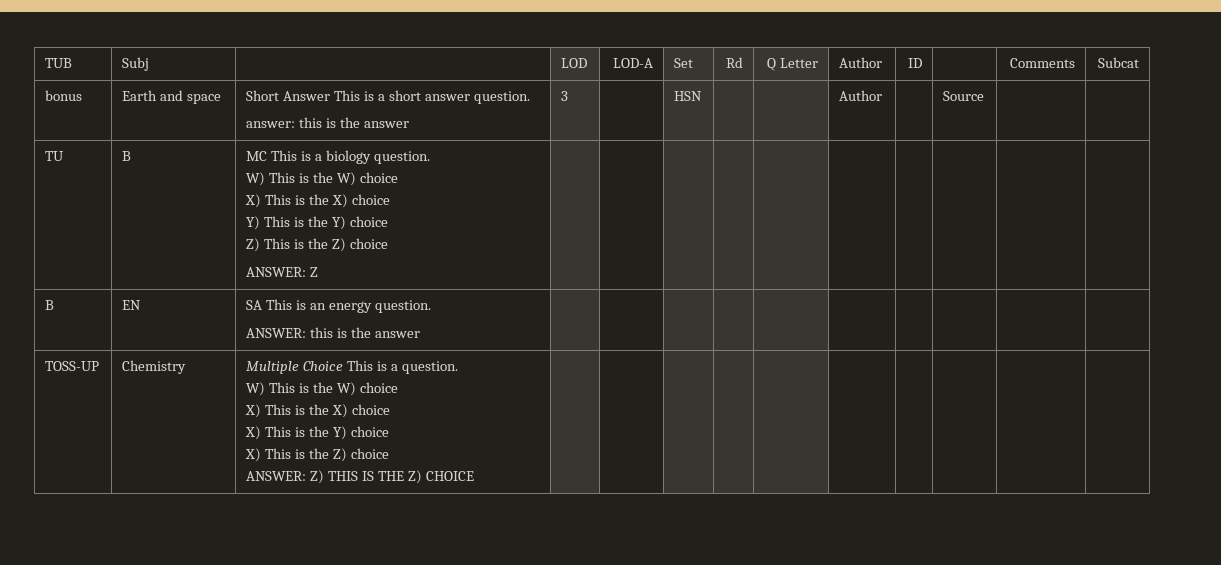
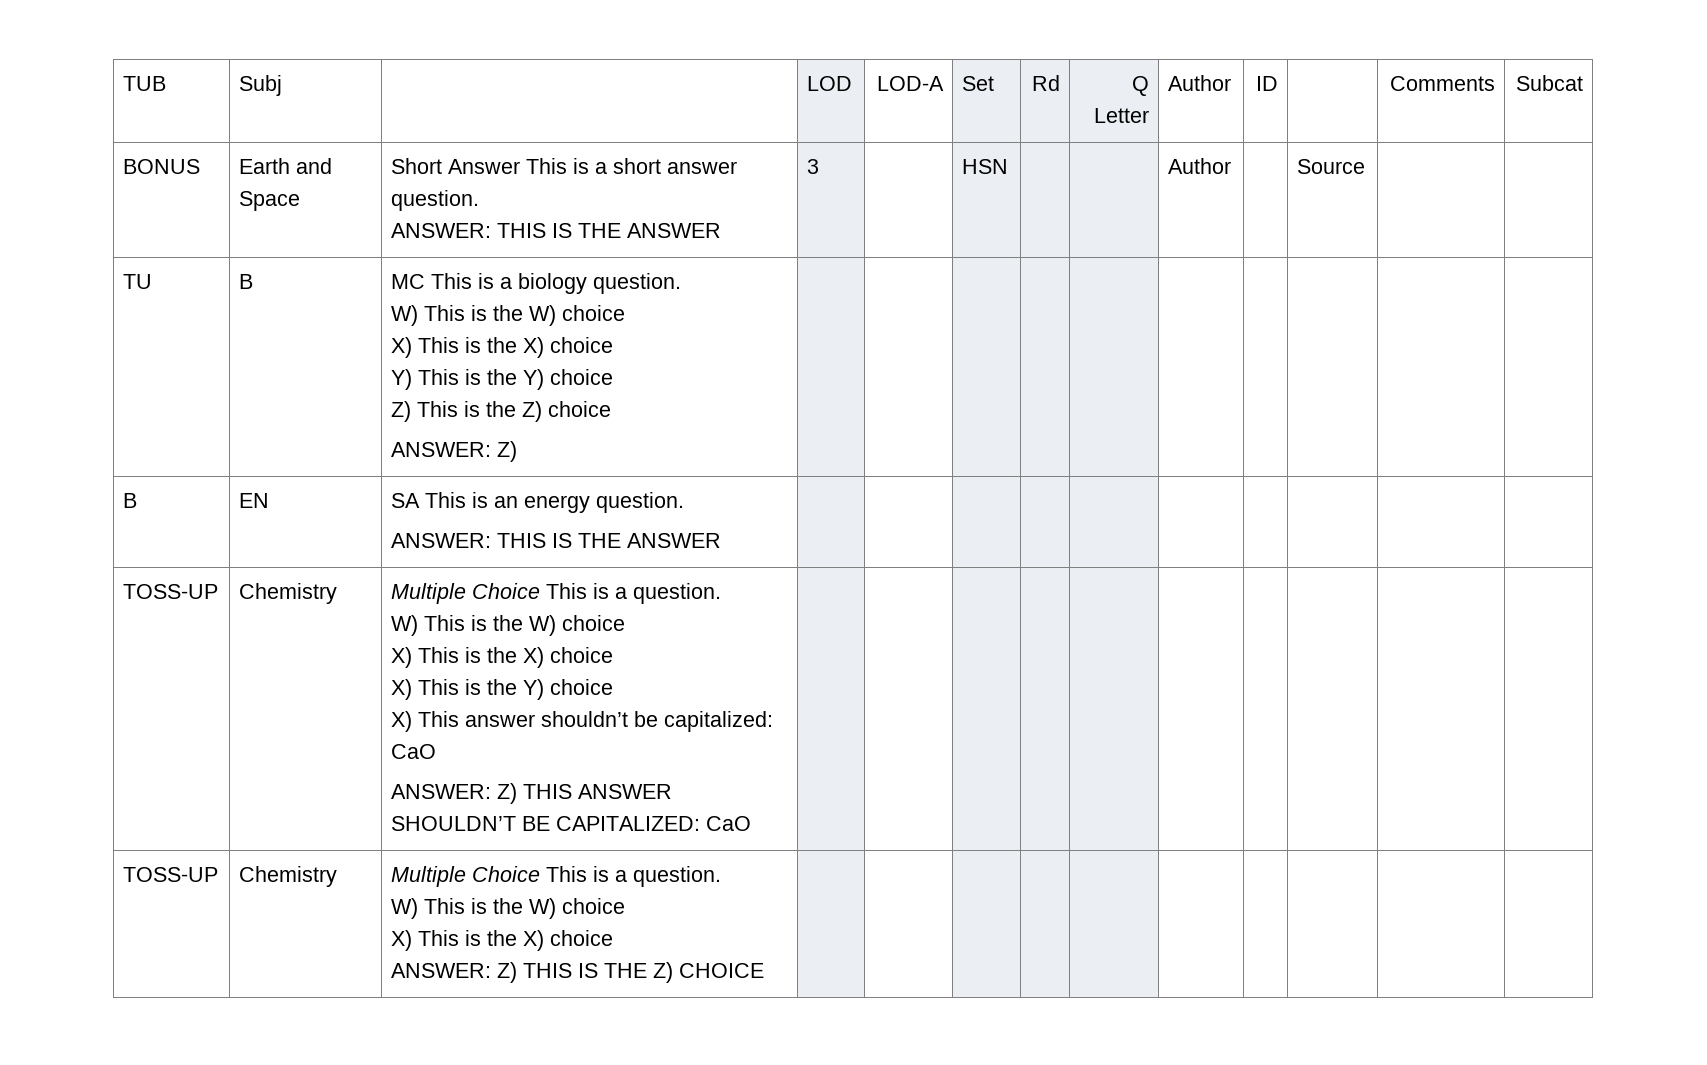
[45,90,83,101] bonus -> [123,159,201,174] BONUS
[186,94,221,104] space -> [239,191,301,211] Space
[246,117,409,128] answer: this is the answer -> [391,223,722,238] ANSWER: THIS IS THE ANSWER
[310,267,319,277] Z -> [497,441,518,462] Z)
[310,327,420,338] this is the answer -> [497,533,722,548] THIS IS THE ANSWER
[294,448,347,462] is the Z) -> [465,711,774,732] [391,744,437,759] [391,783,673,804] [391,816,752,831] [123,867,219,882] [239,866,338,887] [391,866,722,887] [391,898,626,919] [391,930,545,951] answer shouldn’t be capitalized: CaO // ANSWER: Z) THIS ANSWER SHOULDN’T BE CAPITALIZED: CaO | | | | | | | | | | // TOSS-UP | Chemistry | Multiple Choice This is a question. // W) This is the W) choice // X) This is the X)

